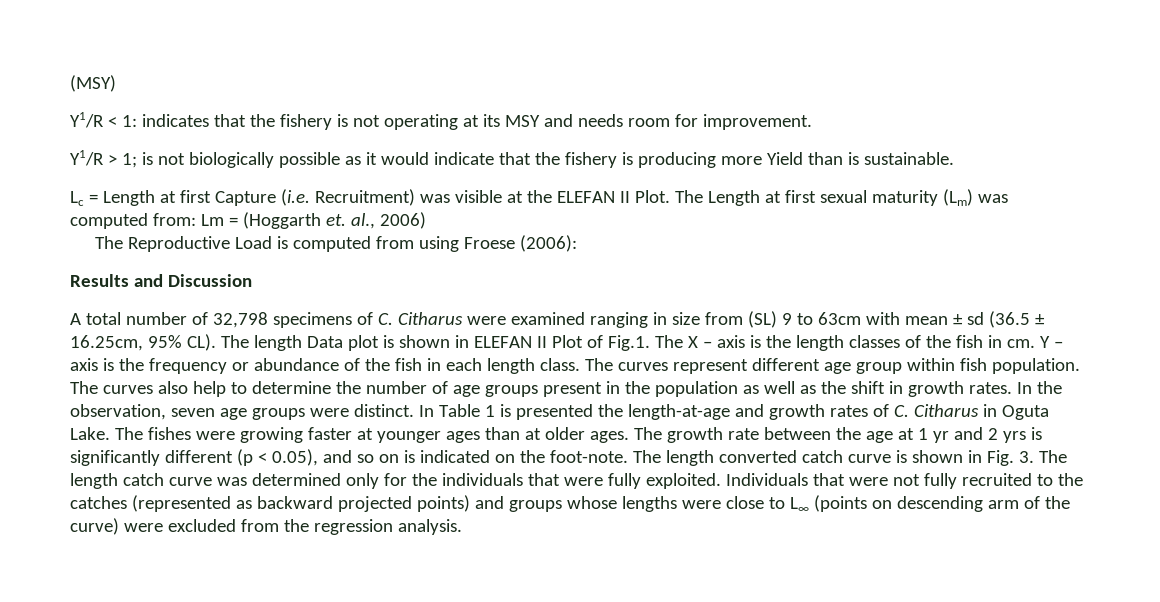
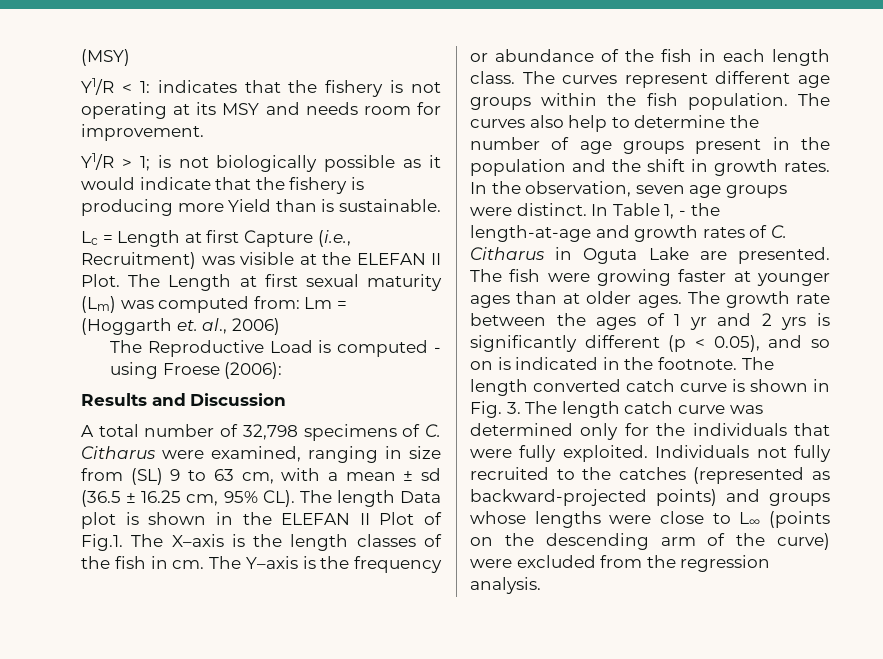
[280,189,310,206] (i.e. -> [317,230,351,247] (i.e.,
[376,236,415,249] from -> [434,347,441,353] -
[510,312,585,325] examined -> [211,446,301,462] examined,
[817,312,900,325] 63cm with -> [213,468,338,484] 63 cm, with a
[70,335,143,351] 16.25cm, -> [141,490,219,506] 16.25 cm,
(469, 341) none -> [242,512,272,525] the
[687,335,745,348] X – axis -> [171,534,224,547] X–axis
[1039,336,1063,348] [70,358,98,371] Y – axis -> [209,556,298,569] The Y–axis
[855,358,955,374] group within -> [470,93,637,110] groups within the
[742,381,816,394] as well as -> [572,159,606,172] and
[484,404,593,420] 1 is presented -> [664,204,686,219] 1, -
[70,427,191,440] Lake. The fishes -> [648,247,830,264] [470,269,541,282] Lake are presented. The fish
[865,428,914,443] age at -> [596,313,665,330] ages of
[494,450,628,463] on the foot-note. -> [602,357,737,370] in the footnote.
[812,473,888,486] that were -> (750, 451) none
[256,496,412,512] backward projected -> [470,489,647,506] backward-projected
(892, 504) none -> [504,533,534,546] the

